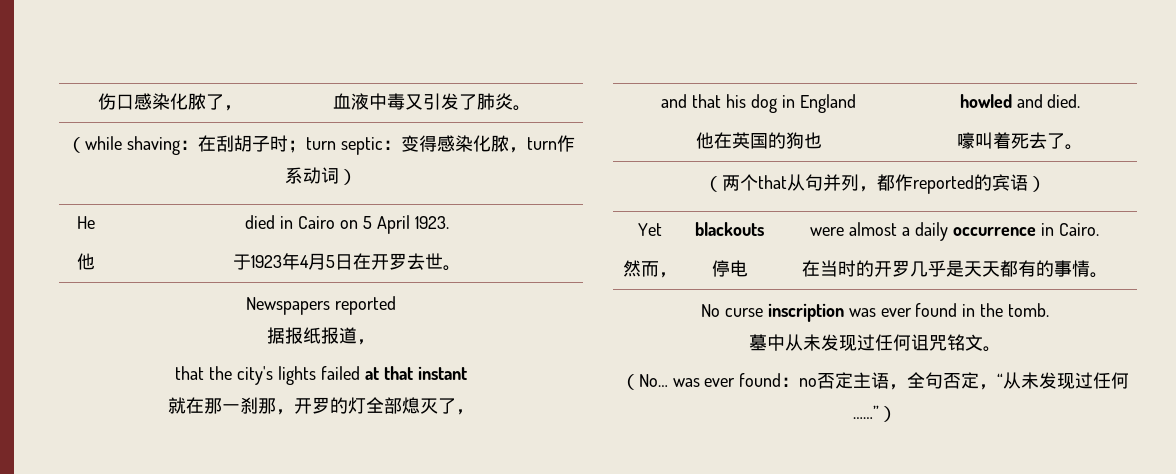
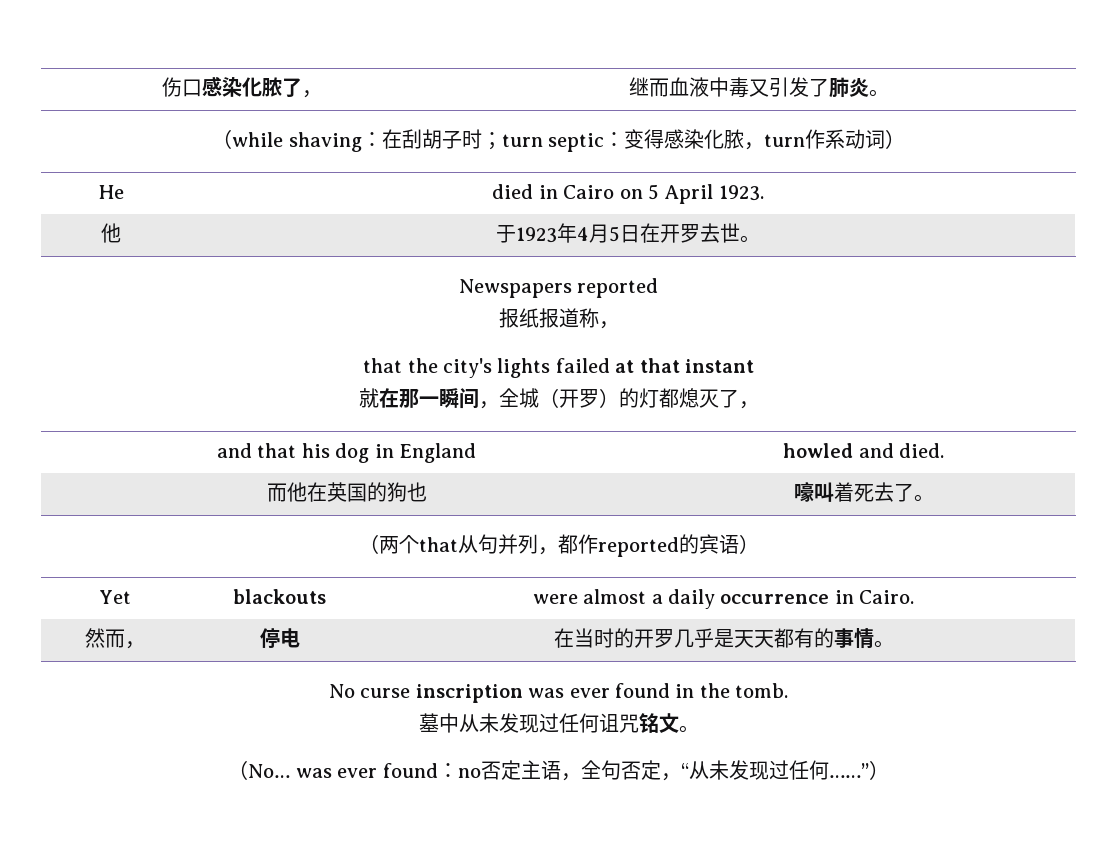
(242, 108) none -> [629,77,669,97] 继而
[267,327,285,344] 据 -> (659, 288) none
(357, 335) none -> [578,308,599,328] 称
[240,397,402,415] 刹那，开罗的灯全部 -> [438,388,679,409] 瞬间，全城（开罗）的灯都
(1081, 101) none -> [266,483,287,502] 而

